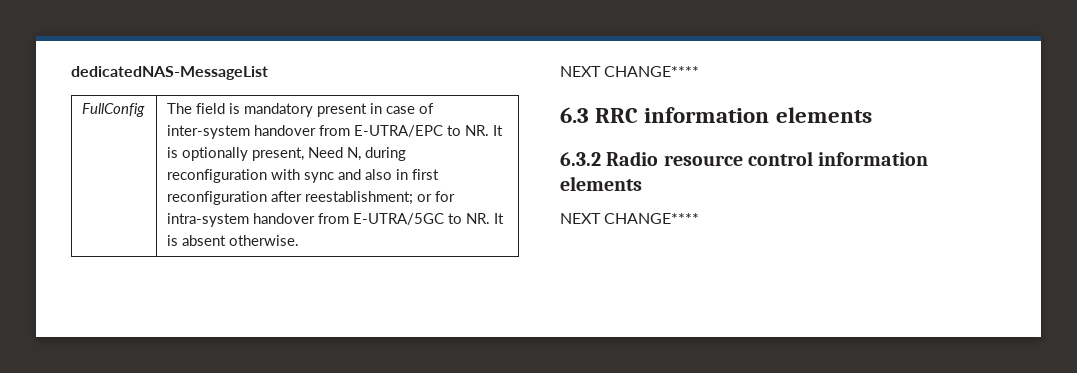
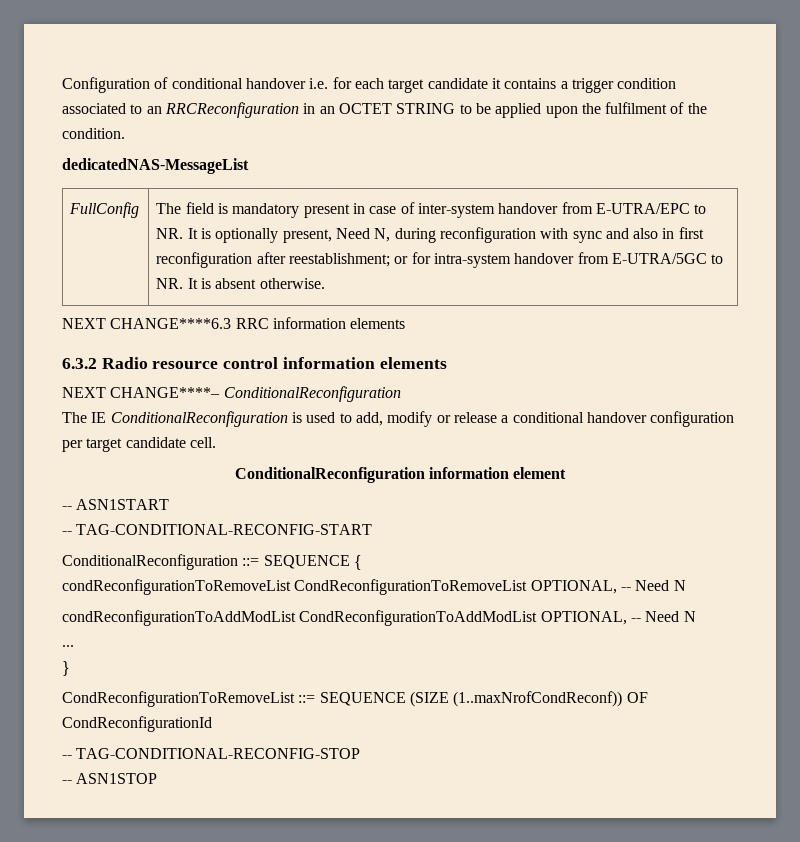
(71, 73) none -> [62,77,677,93] [62,102,707,118] [62,128,125,139] Configuration of conditional handover i.e. for each target candidate it contains a trigger condition associated to an RRCReconfiguration in an OCTET STRING to be applied upon the fulfilment of the condition. //
[604,66,700,77] [560,107,589,123] CHANGE**** // 6.3 -> [110,318,232,329] CHANGE****6.3
[604,213,700,224] CHANGE**** -> [110,386,401,402] [62,411,735,427] [62,437,216,452] [234,467,567,483] [62,499,170,510] [62,524,373,535] [62,554,362,570] [62,579,686,595] [62,610,696,626] [62,645,74,647] [62,661,70,676] [62,691,648,707] [62,716,212,732] [62,748,361,759] [62,773,158,784] CHANGE****– ConditionalReconfiguration // The IE ConditionalReconfiguration is used to add, modify or release a conditional handover configuration per target candidate cell. // ConditionalReconfiguration information element // -- ASN1START // -- TAG-CONDITIONAL-RECONFIG-START // ConditionalReconfiguration ::= SEQUENCE { // condReconfigurationToRemoveList CondReconfigurationToRemoveList OPTIONAL, -- Need N // condReconfigurationToAddModList CondReconfigurationToAddModList OPTIONAL, -- Need N // ... // } // CondReconfigurationToRemoveList ::= SEQUENCE (SIZE (1..maxNrofCondReconf)) OF CondReconfigurationId // -- TAG-CONDITIONAL-RECONFIG-STOP // -- ASN1STOP

